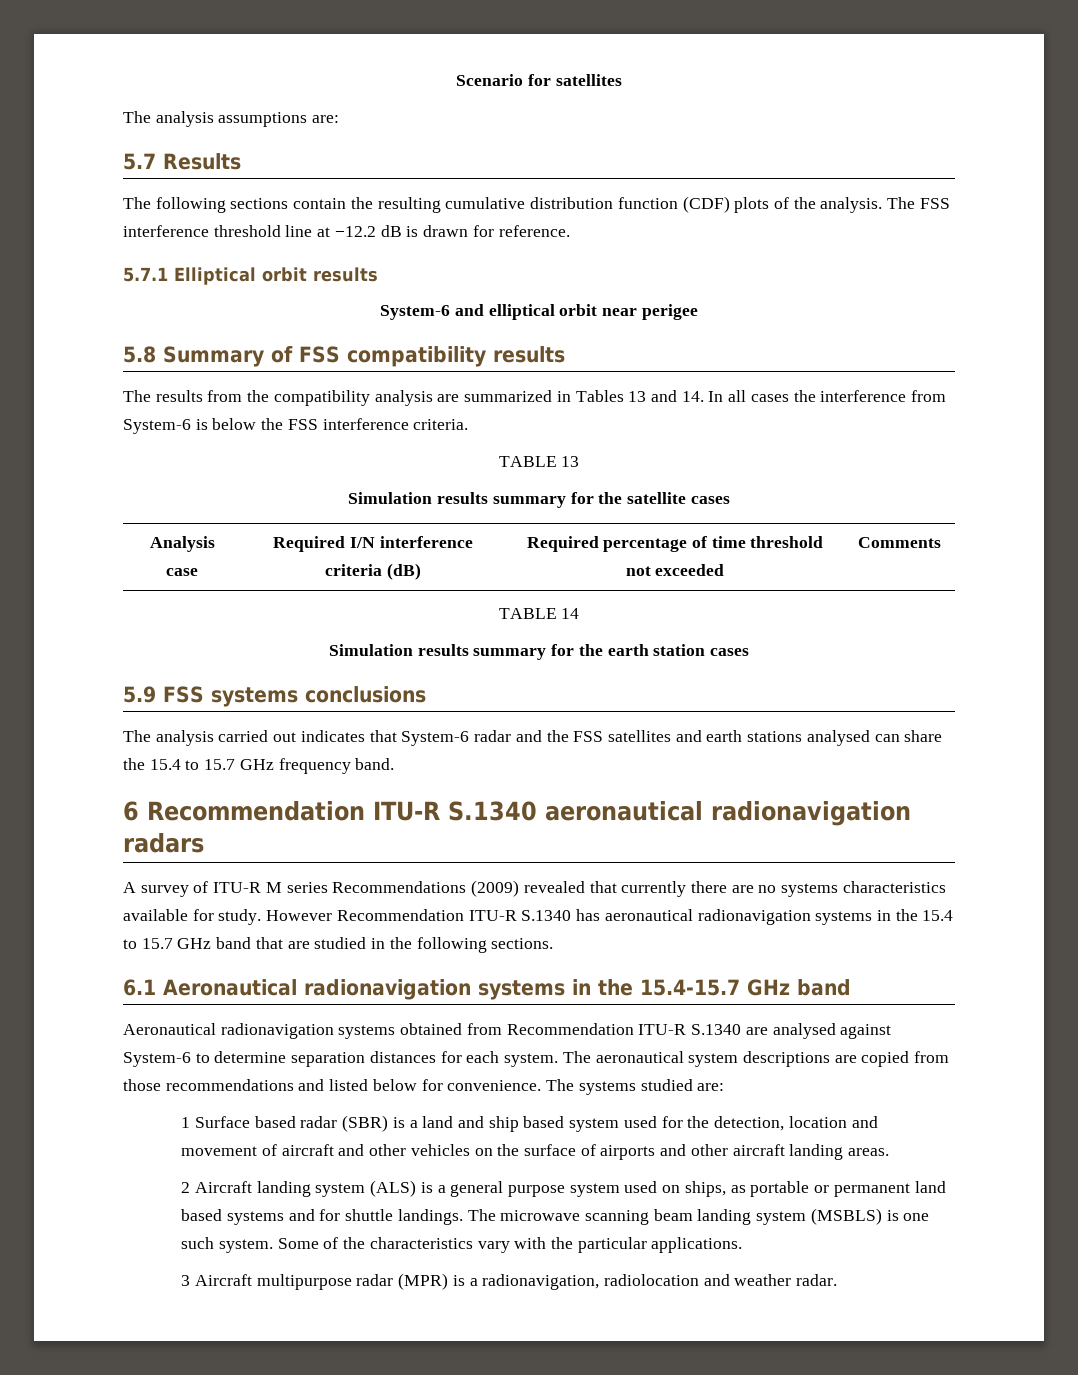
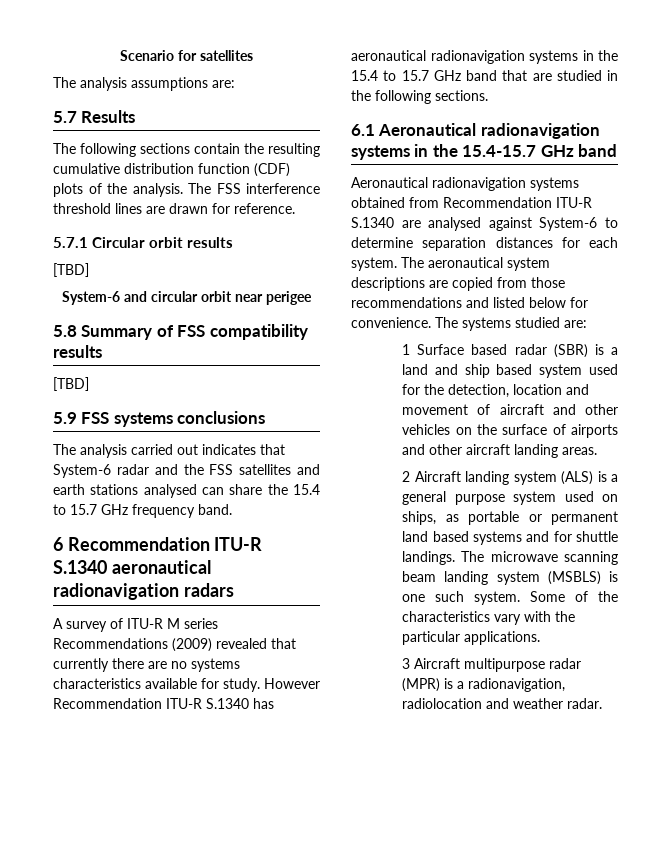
[285,225,419,237] line at −12.2 dB is -> [115,203,165,214] lines are
[174,267,256,285] Elliptical -> [92,237,146,248] Circular
(378, 274) none -> [53,263,89,277] // [TBD]
[488,304,555,320] elliptical -> [151,291,198,302] circular
[123,390,947,406] [123,418,469,434] [498,456,580,467] [348,492,730,508] [149,536,215,552] [166,568,198,576] [273,536,473,552] [325,563,421,580] [526,536,824,552] [625,564,725,576] [858,537,941,548] [498,608,580,619] [328,644,750,660] The results from the compatibility analysis are summarized in Tables 13 and 14. In all cases the interference from System-6 is below the FSS interference criteria. // TABLE 13 // Simulation results summary for the satellite cases // Analysis case | Required I/N interference criteria (dB) | Required percentage of time threshold not exceeded | Comments // TABLE 14 // Simulation results summary for the earth station cases -> [53,377,89,391] [TBD]

